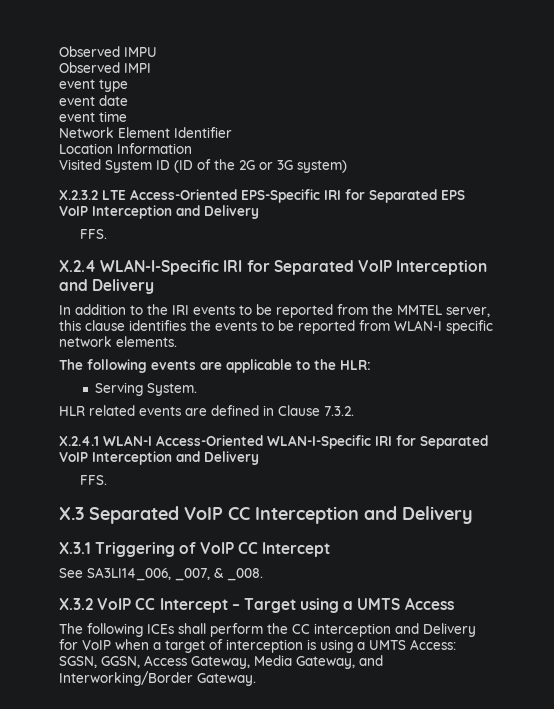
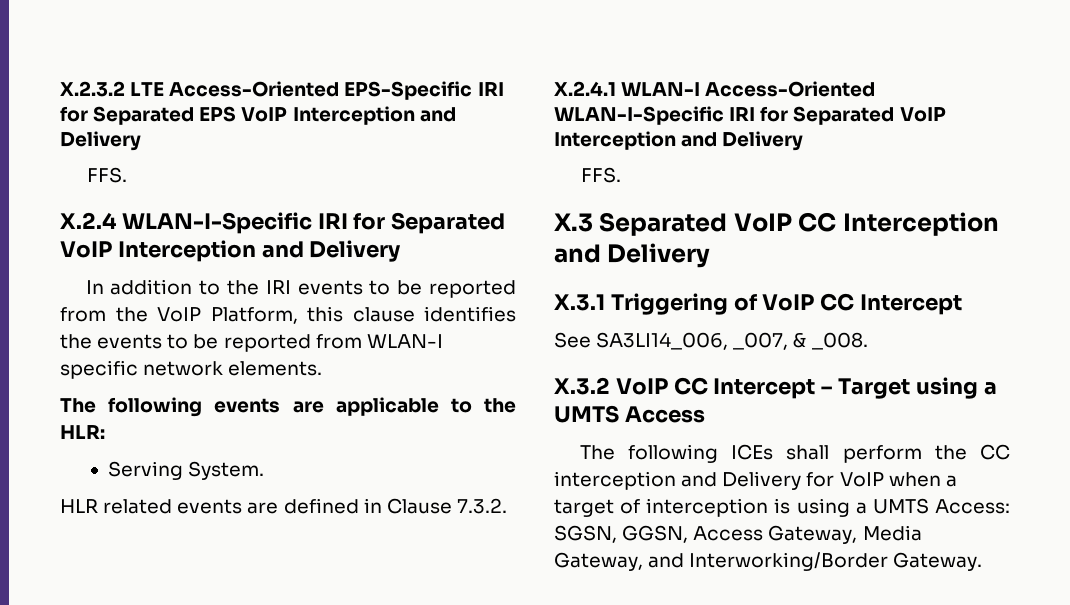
[59,46,157,57] [59,62,151,73] [59,79,128,92] [59,95,128,106] [59,111,127,122] [59,127,232,138] [59,143,192,154] [59,159,347,173] Observed IMPU // Observed IMPI // event type // event date // event time // Network Element Identifier // Location Information // Visited System ID (ID of the 2G or 3G system) // -> (60, 89) none
[397,305,490,317] MMTEL server, -> [157,307,298,324] VoIP Platform,

